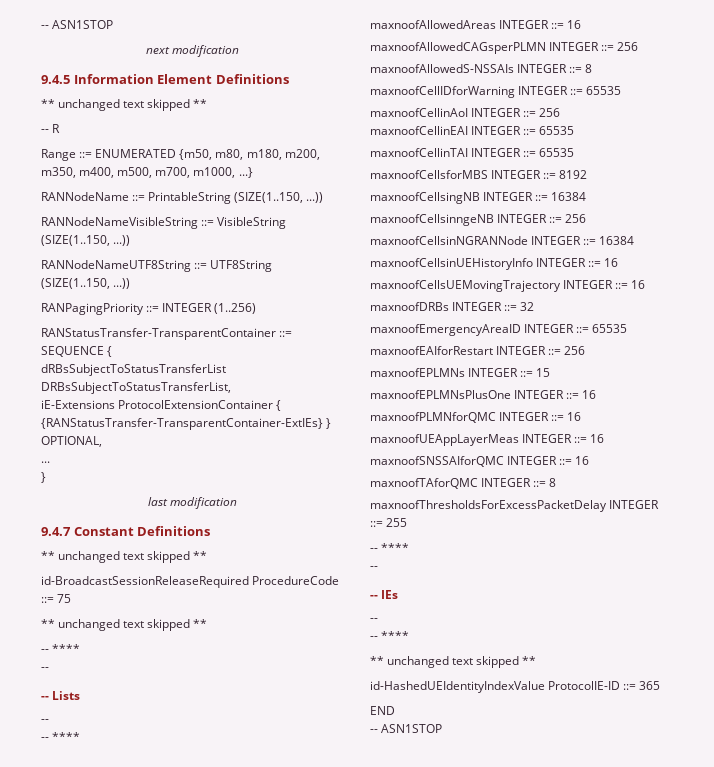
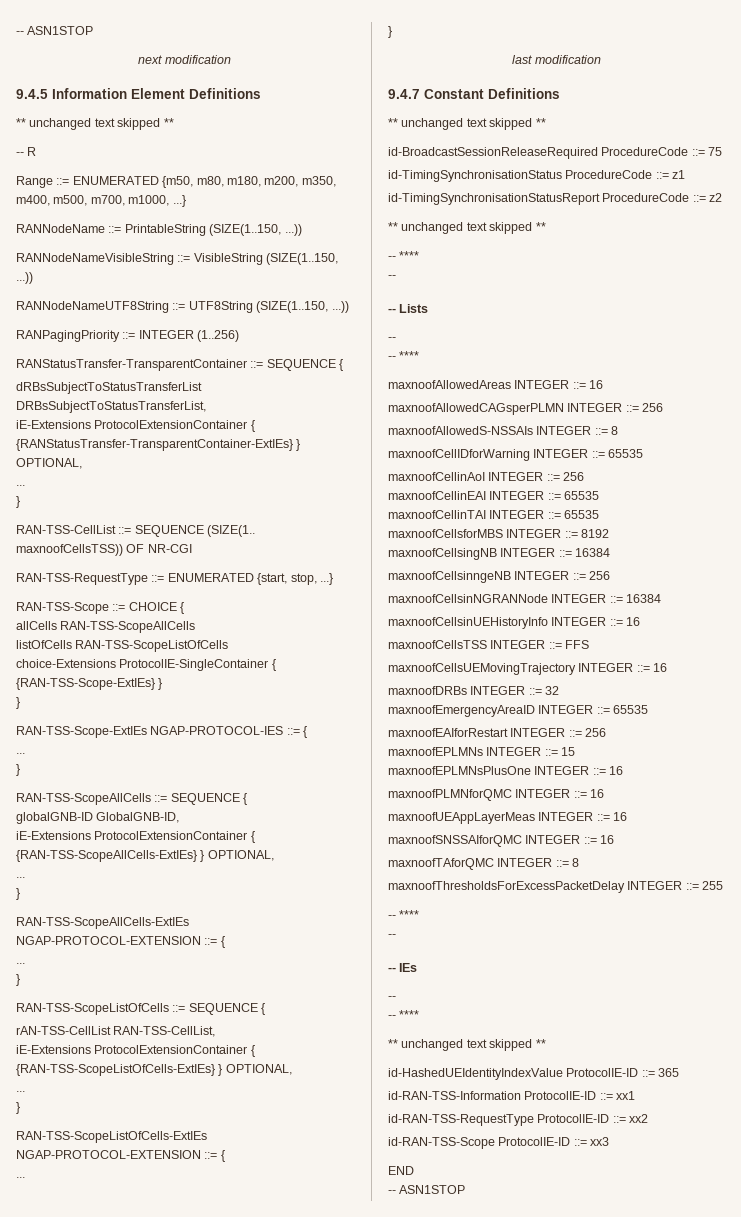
(46, 477) none -> [16,525,256,537] [16,544,192,556] [16,573,333,585] [16,602,185,614] [16,621,196,633] [16,640,229,652] [16,659,276,671] [16,678,163,690] [16,697,20,709] [16,726,308,738] [16,753,25,754] [16,764,20,776] [16,793,248,805] [16,812,180,824] [16,831,255,843] [16,850,274,862] [16,877,25,878] [16,888,20,900] [16,917,189,929] [16,936,225,948] [16,963,25,964] [16,974,20,986] [16,1003,266,1015] [16,1026,216,1037] [16,1045,255,1057] [16,1064,292,1076] [16,1091,25,1092] [16,1102,20,1114] [16,1131,207,1143] [16,1150,225,1162] [16,1177,25,1178] [388,26,392,38] // RAN-TSS-CellList ::= SEQUENCE (SIZE(1.. maxnoofCellsTSS)) OF NR-CGI // RAN-TSS-RequestType ::= ENUMERATED {start, stop, ...} // RAN-TSS-Scope ::= CHOICE { // allCells RAN-TSS-ScopeAllCells // listOfCells RAN-TSS-ScopeListOfCells // choice-Extensions ProtocolIE-SingleContainer { {RAN-TSS-Scope-ExtIEs} } // } // RAN-TSS-Scope-ExtIEs NGAP-PROTOCOL-IES ::= { // ... // } // RAN-TSS-ScopeAllCells ::= SEQUENCE { // globalGNB-ID GlobalGNB-ID, // iE-Extensions ProtocolExtensionContainer { {RAN-TSS-ScopeAllCells-ExtIEs} } OPTIONAL, // ... // } // RAN-TSS-ScopeAllCells-ExtIEs NGAP-PROTOCOL-EXTENSION ::= { // ... // } // RAN-TSS-ScopeListOfCells ::= SEQUENCE { // rAN-TSS-CellList RAN-TSS-CellList, // iE-Extensions ProtocolExtensionContainer { {RAN-TSS-ScopeListOfCells-ExtIEs} } OPTIONAL, // ... // } // RAN-TSS-ScopeListOfCells-ExtIEs NGAP-PROTOCOL-EXTENSION ::= { // ... // }
(72, 598) none -> [388,170,686,182] [388,193,723,205] // id-TimingSynchronisationStatus ProcedureCode ::= z1 // id-TimingSynchronisationStatusReport ProcedureCode ::= z2
(619, 262) none -> [388,640,590,649] // maxnoofCellsTSS INTEGER ::= FFS
(661, 685) none -> [388,1091,636,1100] [388,1114,649,1126] [388,1137,610,1149] // id-RAN-TSS-Information ProtocolIE-ID ::= xx1 // id-RAN-TSS-RequestType ProtocolIE-ID ::= xx2 // id-RAN-TSS-Scope ProtocolIE-ID ::= xx3

